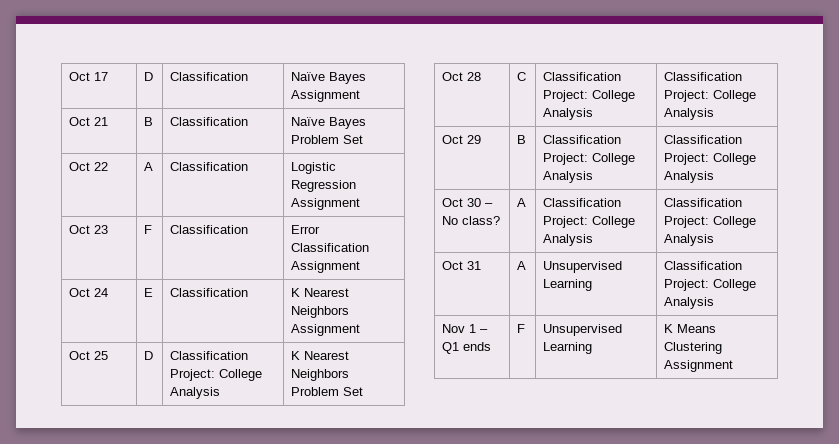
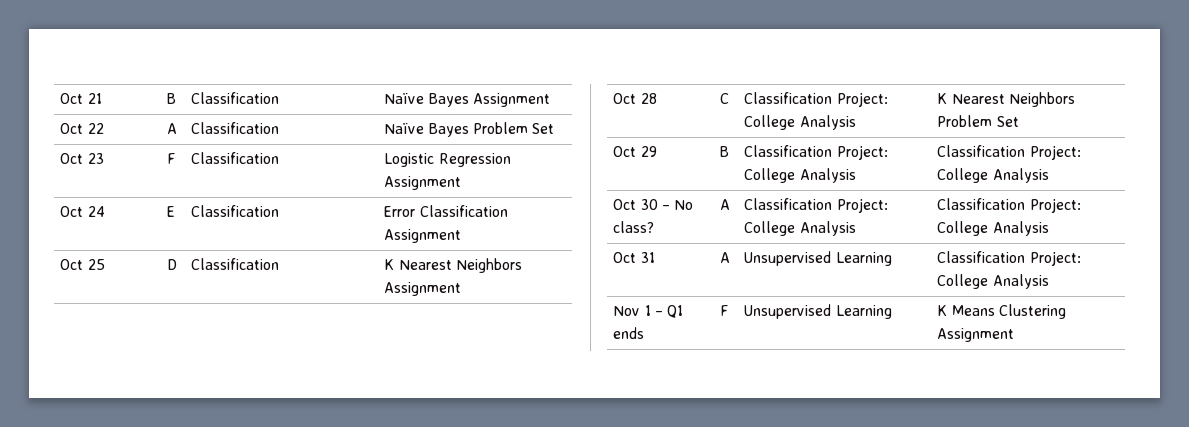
[68,72,108,81] [143,72,153,81] [169,72,248,81] [290,72,366,84] [290,90,360,102] [68,117,90,126] Oct 17 | D | Classification | Naïve Bayes Assignment // Oct -> [60,93,84,104] Oct
[290,135,363,144] Problem Set -> [472,93,550,107] Assignment
[290,162,336,174] [290,180,356,192] [290,198,360,210] Logistic Regression Assignment -> [384,122,554,137] Naïve Bayes Problem Set
[290,225,320,234] [290,243,369,252] Error Classification -> [384,153,511,167] Logistic Regression
(248, 292) none -> [384,205,508,217] [384,229,462,243] [60,259,105,270] [167,259,178,270] [191,258,280,270] | Error Classification Assignment // Oct 25 | D | Classification
[93,351,108,360] [143,351,153,360] 25 | D -> [640,93,657,104] [720,93,730,104] 28 | C
[441,72,481,81] [516,72,526,81] [542,72,621,81] [542,90,635,102] [542,108,593,120] [663,72,742,81] [663,90,756,102] [663,108,714,120] // Oct 28 | C | Classification Project: College Analysis | Classification Project: College Analysis -> (1019, 121) none

